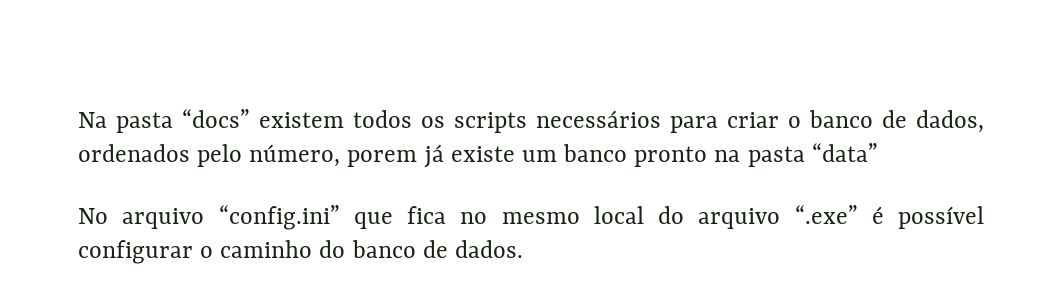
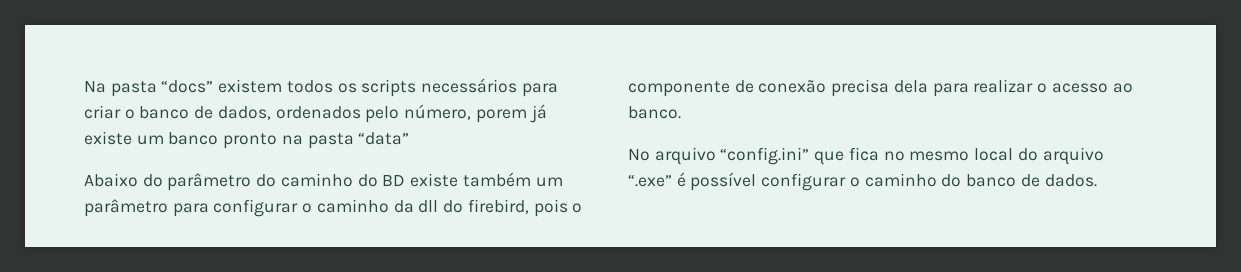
(878, 152) none -> [84,172,563,191] [84,199,583,217] [628,79,1133,97] [628,106,681,119] // Abaixo do parâmetro do caminho do BD existe também um parâmetro para configurar o caminho da dll do firebird, pois o componente de conexão precisa dela para realizar o acesso ao banco.

